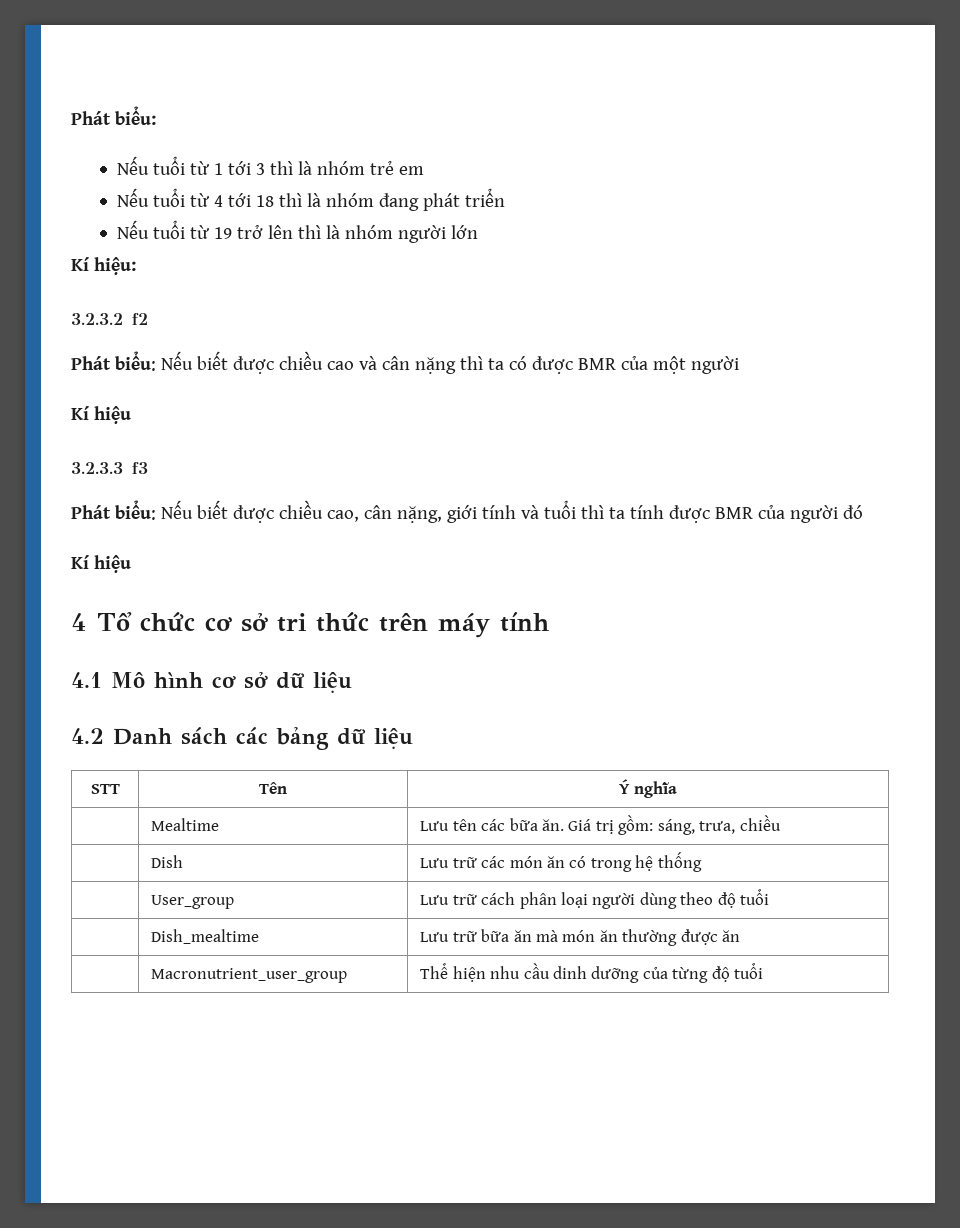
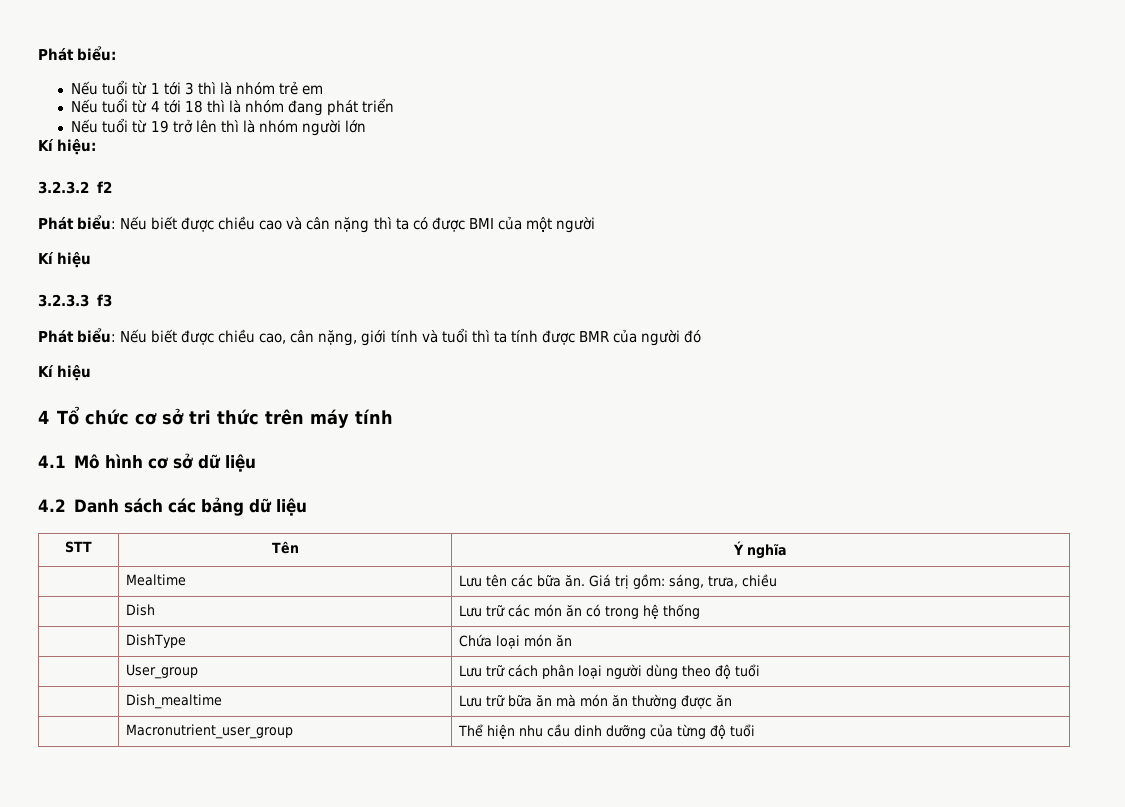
[577,358,616,370] BMR -> [468,218,494,229] BMI
(702, 862) none -> [126,634,187,648] [459,634,573,649] // | DishType | Chứa loại món ăn

